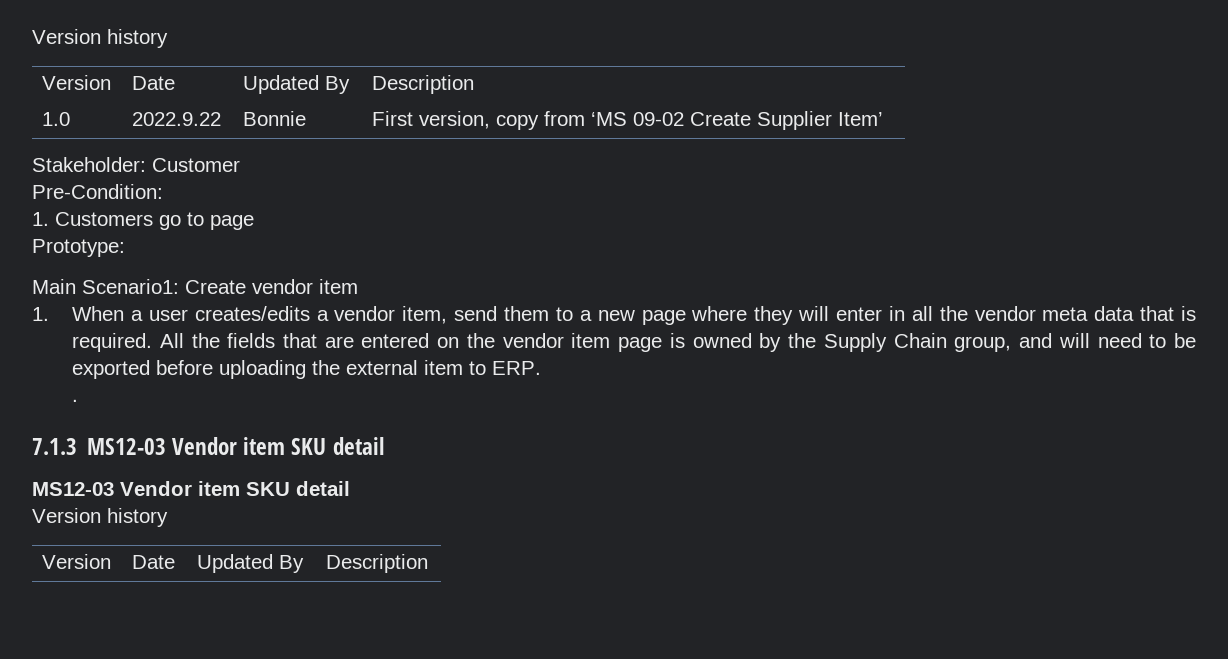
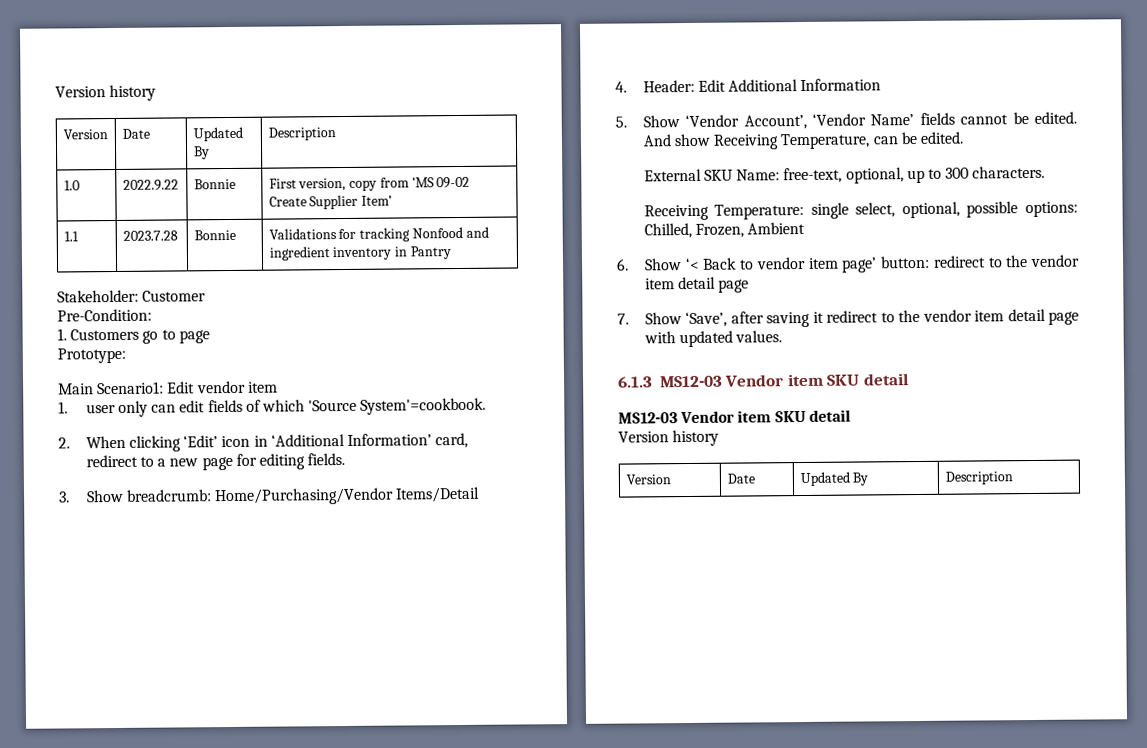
(884, 119) none -> [63,231,79,242] [122,230,178,241] [193,229,236,241] [268,226,489,242] [268,246,451,261] // 1.1 | 2023.7.28 | Bonnie | Validations for tracking Nonfood and ingredient inventory in Pantry
[185,280,246,294] Create -> [167,381,196,394] Edit
[72,306,1196,325] [72,333,1196,352] [72,360,542,379] [72,399,79,402] [32,438,77,455] When a user creates/edits a vendor item, send them to a new page where they will enter in all the vendor meta data that is required. All the fields that are entered on the vendor item page is owned by the Supply Chain group, and will need to be exported before uploading the external item to ERP. // . // 7.1.3 -> [85,397,487,417] [58,432,469,452] [85,452,346,471] [59,486,481,506] [615,78,882,93] [615,111,1077,130] [642,131,964,150] [643,165,1046,184] [643,201,1078,221] [643,221,806,239] [616,254,1080,273] [644,276,750,293] [617,308,1079,328] [643,330,783,348] [618,376,653,388] user only can edit fields of which 'Source System'=cookbook. // 2. When clicking ‘Edit’ icon in ‘Additional Information’ card, redirect to a new page for editing fields. // 3. Show breadcrumb: Home/Purchasing/Vendor Items/Detail // 4. Header: Edit Additional Information // 5. Show ‘Vendor Account’, ‘Vendor Name’ fields cannot be edited. And show Receiving Temperature, can be edited. // External SKU Name: free-text, optional, up to 300 characters. // Receiving Temperature: single select, optional, possible options: Chilled, Frozen, Ambient // 6. Show ‘< Back to vendor item page’ button: redirect to the vendor item detail page // 7. Show ‘Save’, after saving it redirect to the vendor item detail page with updated values. // 6.1.3

